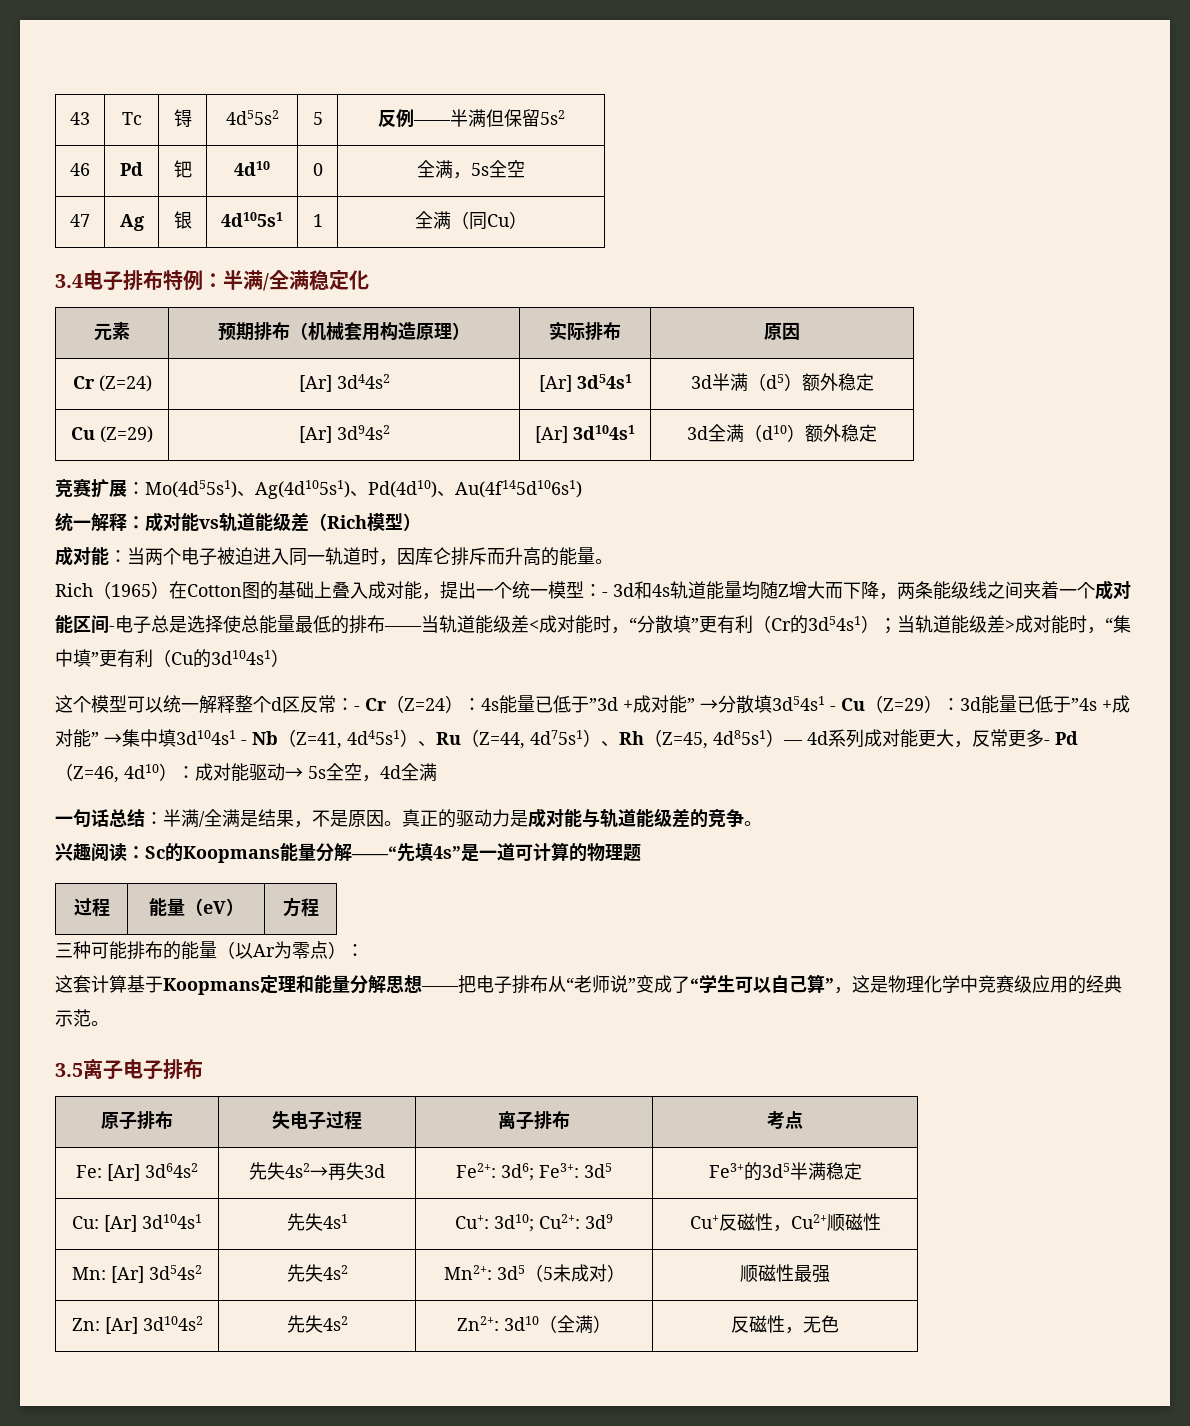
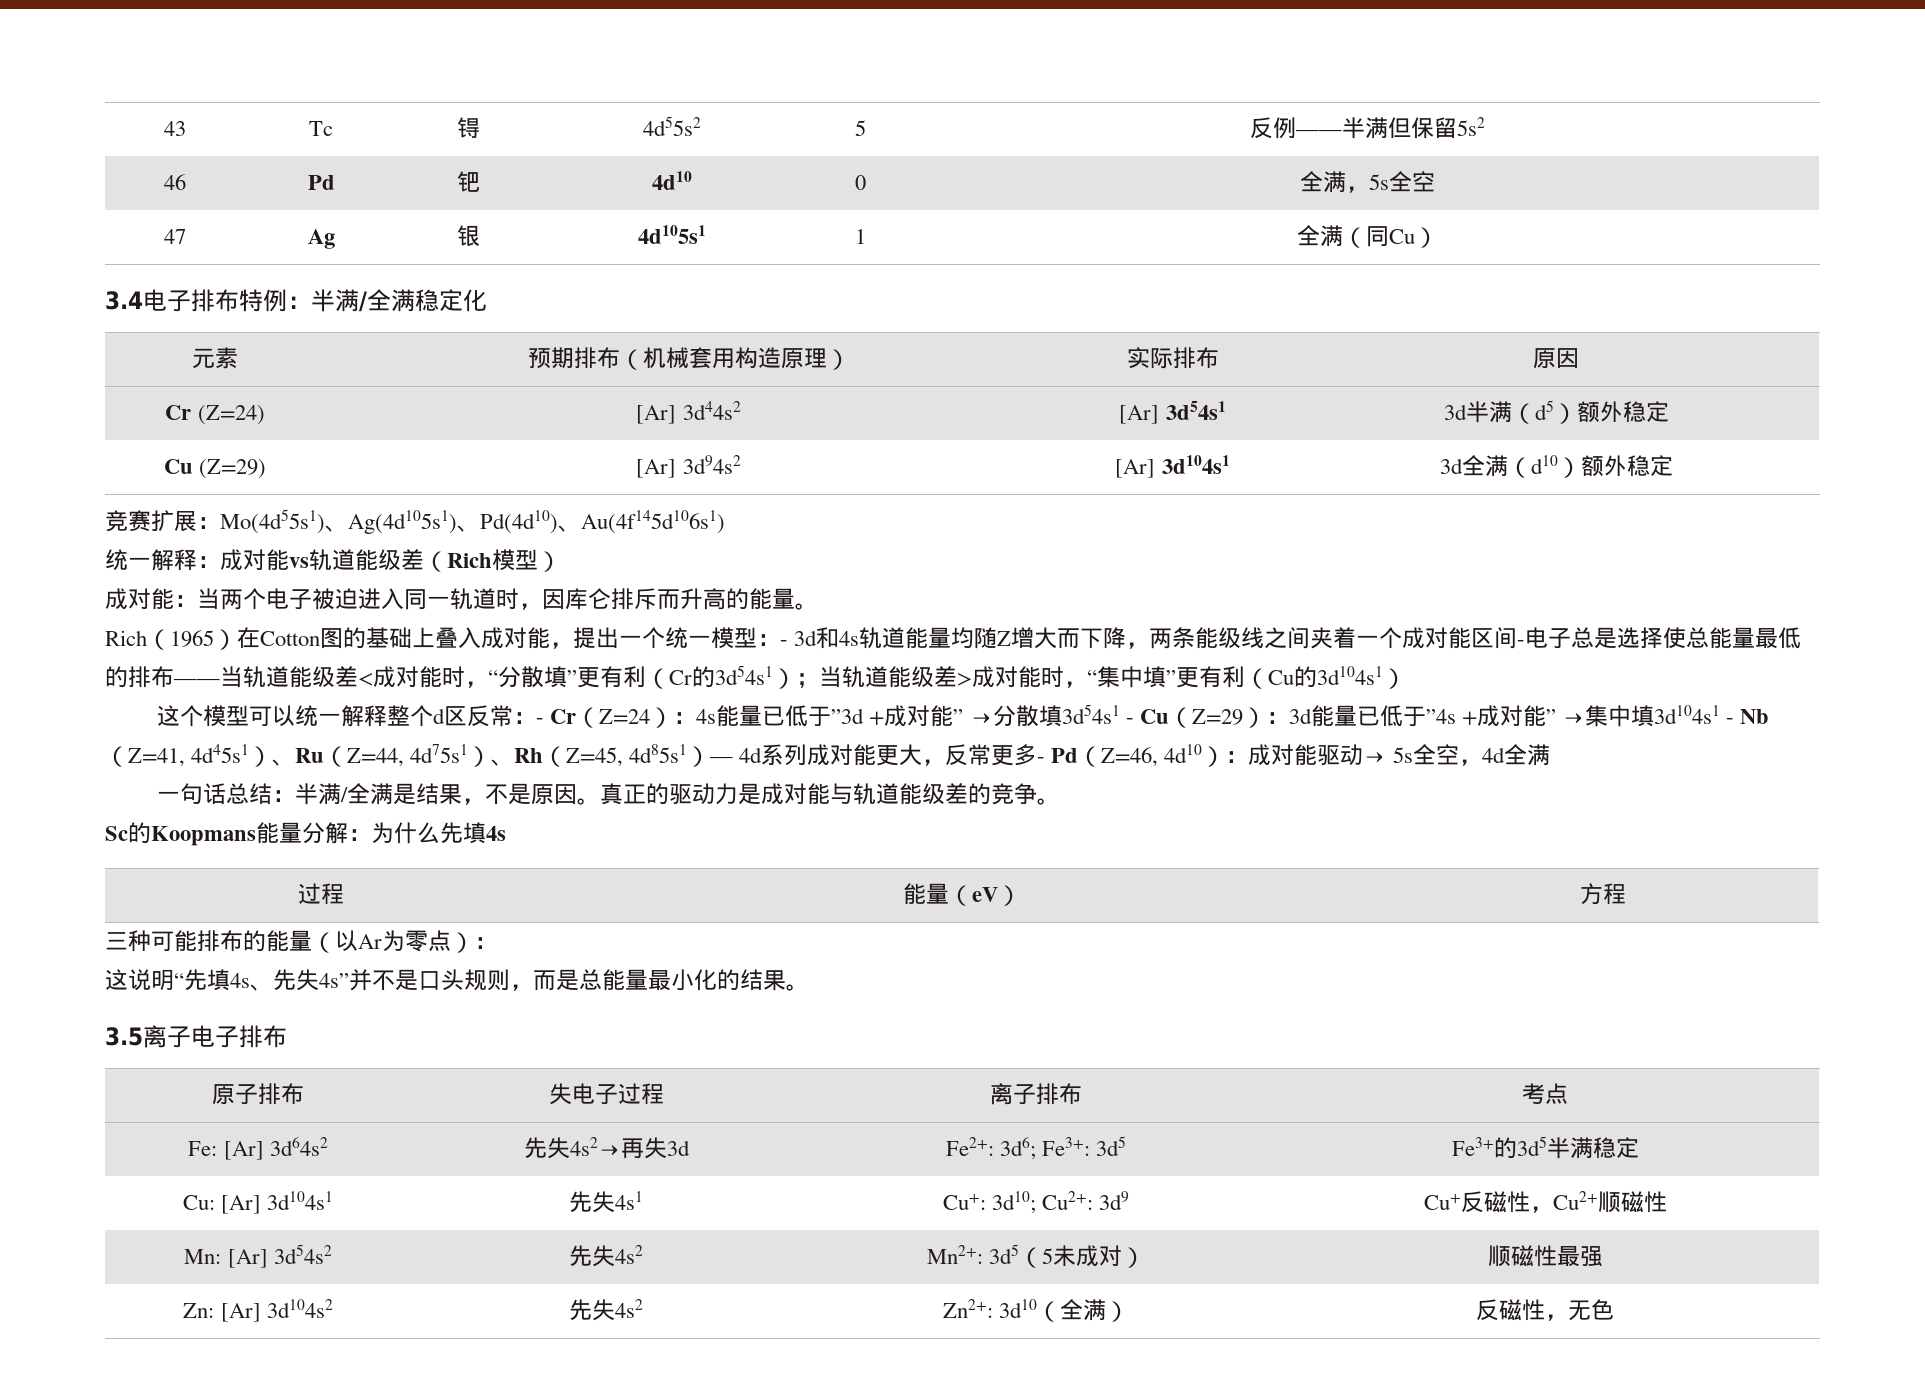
[55,843,145,862] 兴趣阅读： -> (1061, 801) none
[351,842,641,862] ——“先填4s”是一道可计算的物理题 -> [348,822,506,844] ：为什么先填4s
[73,974,1122,995] [55,1009,91,1027] 套计算基于Koopmans定理和能量分解思想——把电子排布从“老师说”变成了“学生可以自己算”，这是物理化学中竞赛级应用的经典示范 -> [128,969,786,991] 说明“先填4s、先失4s”并不是口头规则，而是总能量最小化的结果

